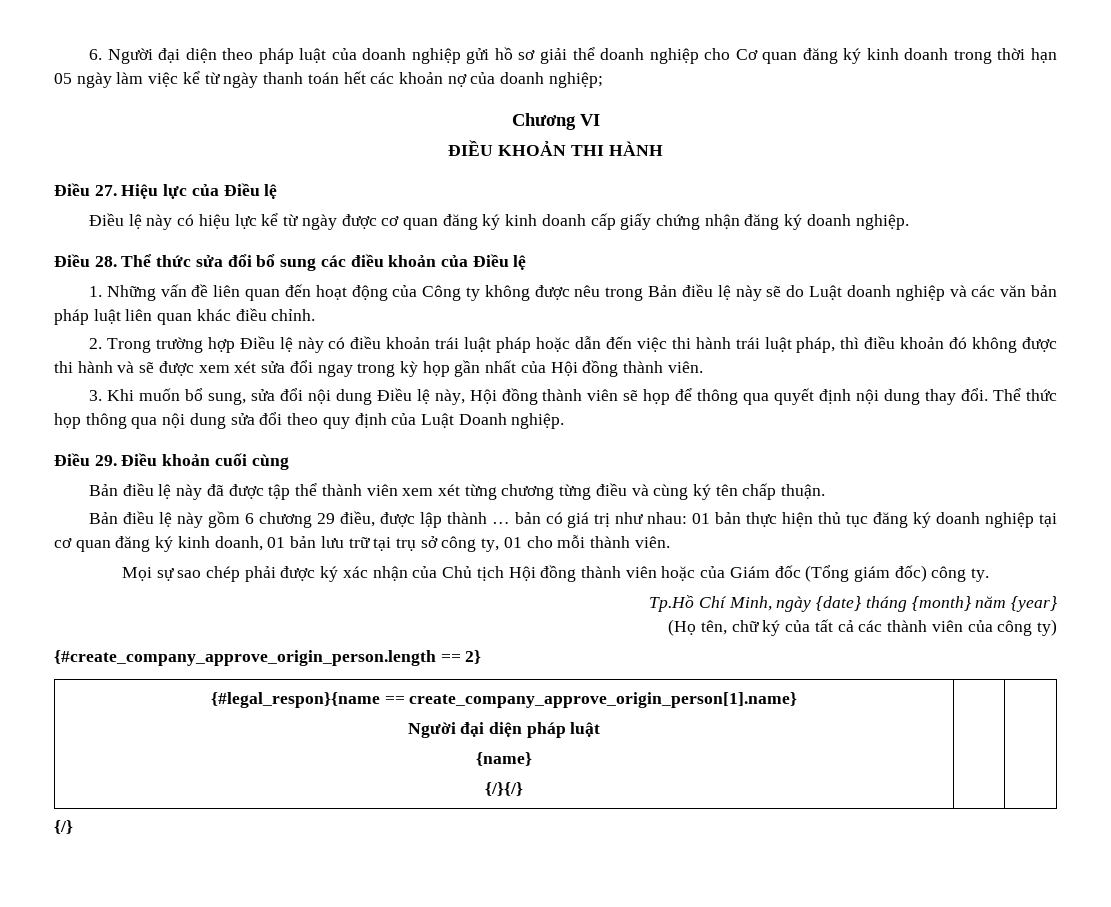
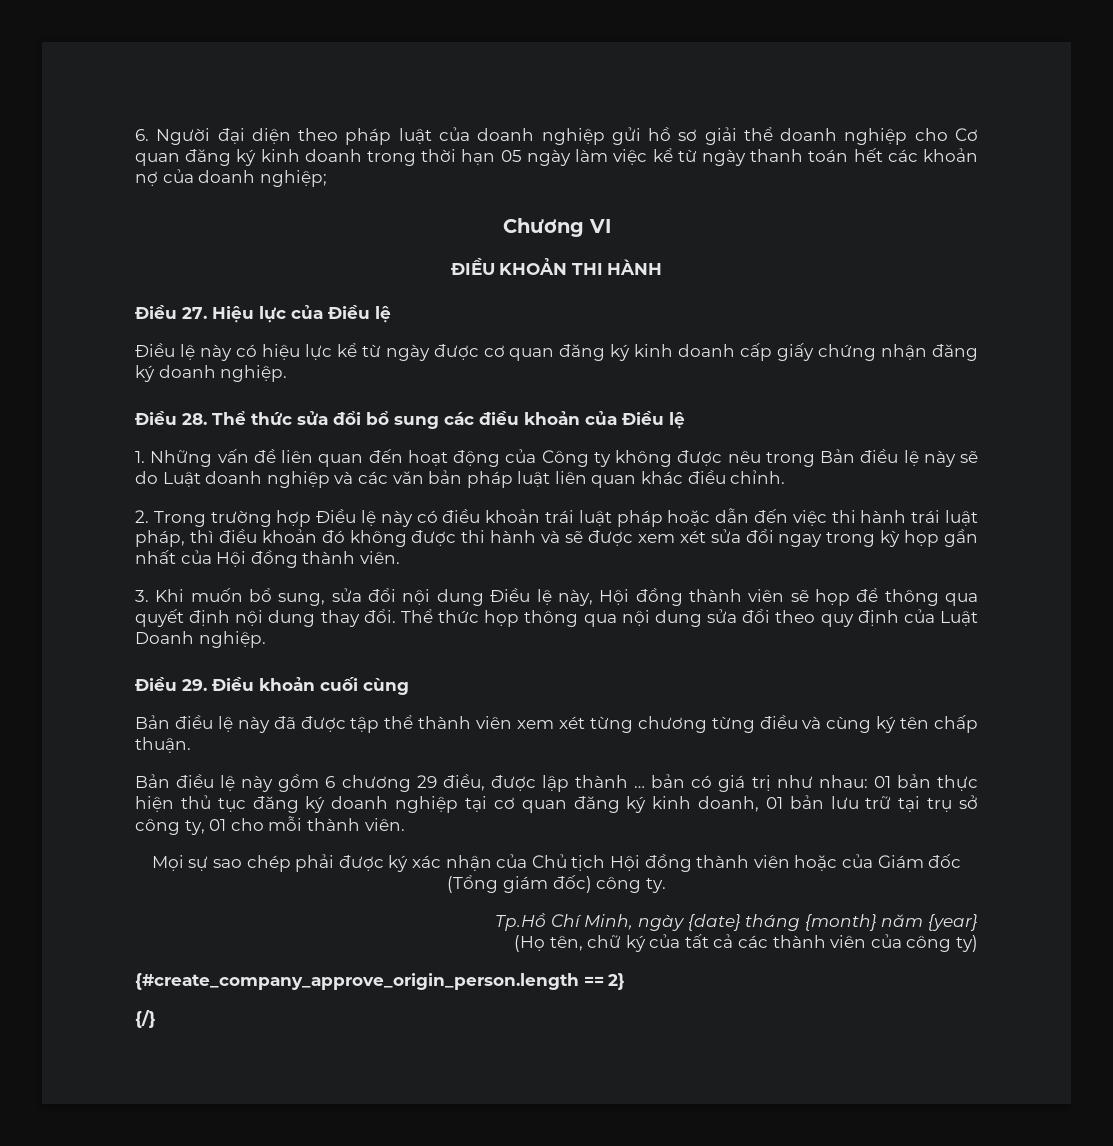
[210,692,798,708] [407,722,601,738] [476,752,532,766] [485,782,523,796] // {#legal_respon}{name == create_company_approve_origin_person[1].name} // Người đại diện pháp luật // {name} // {/}{/} | | -> (626, 981) none

